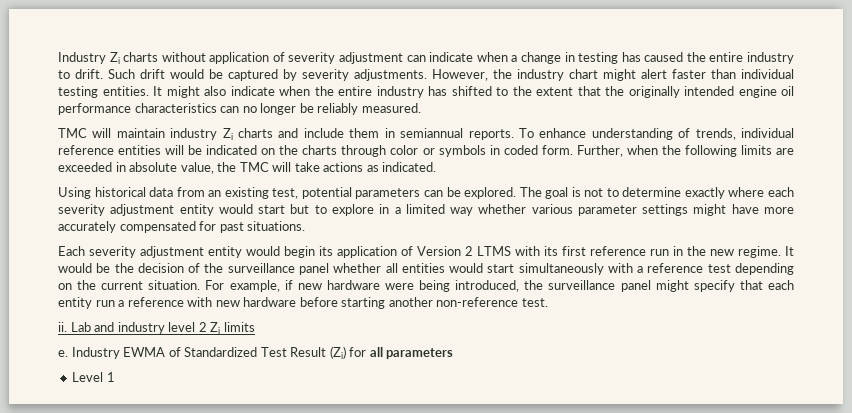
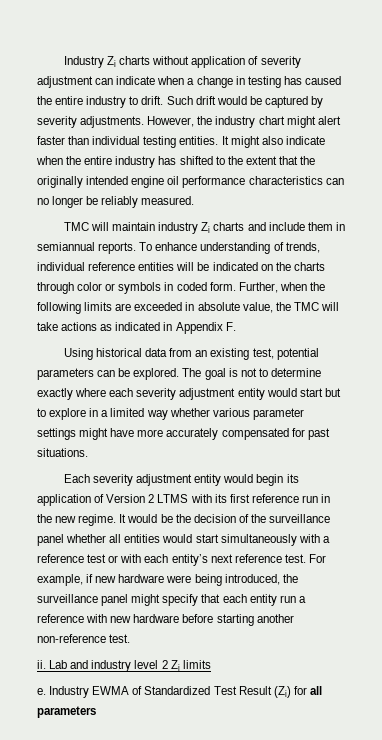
[382,162,437,172] indicated. -> [115,322,236,334] indicated in Appendix F.
[735,263,795,275] [58,280,201,290] depending on the current situation. -> [108,554,306,566] or with each entity’s next reference test.
[72,372,115,382] // Level 1 -> (96, 712) none

